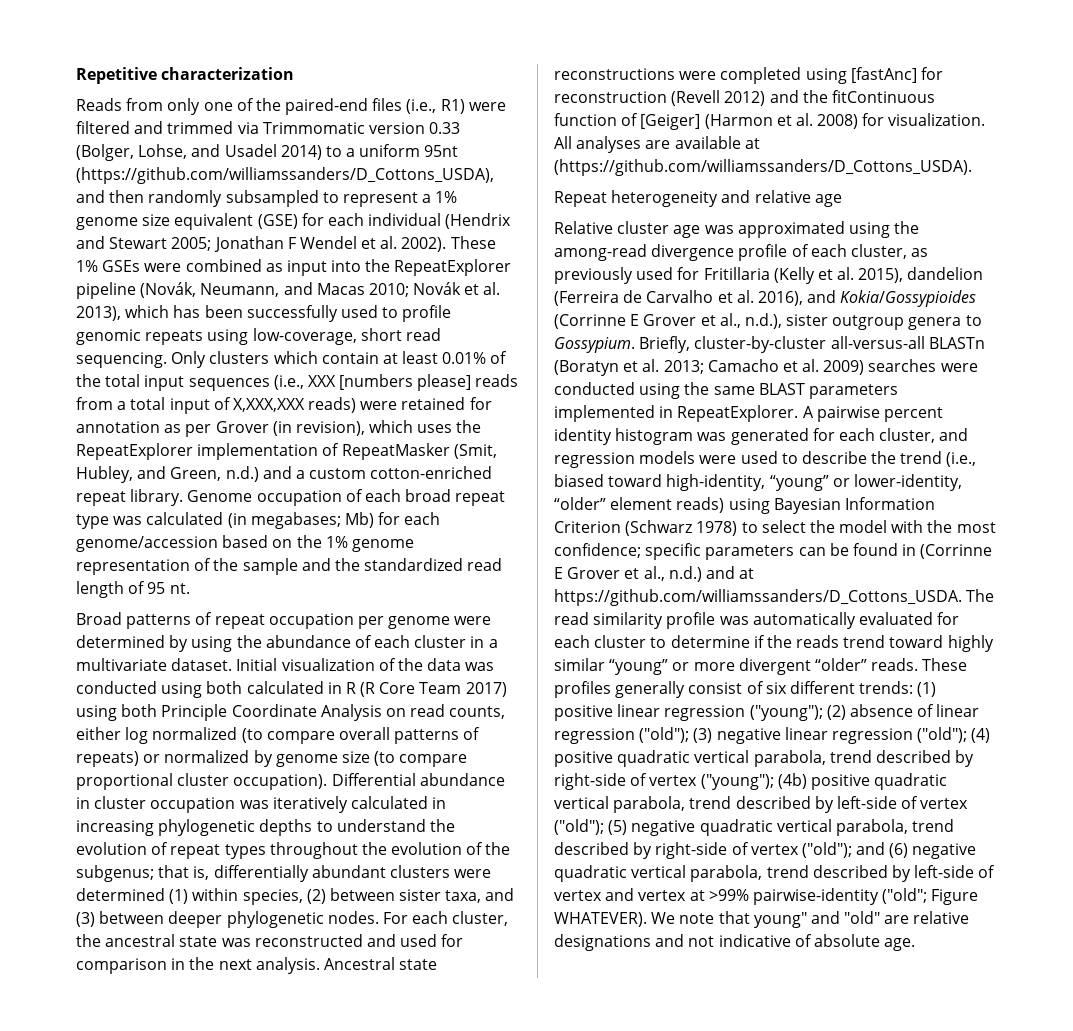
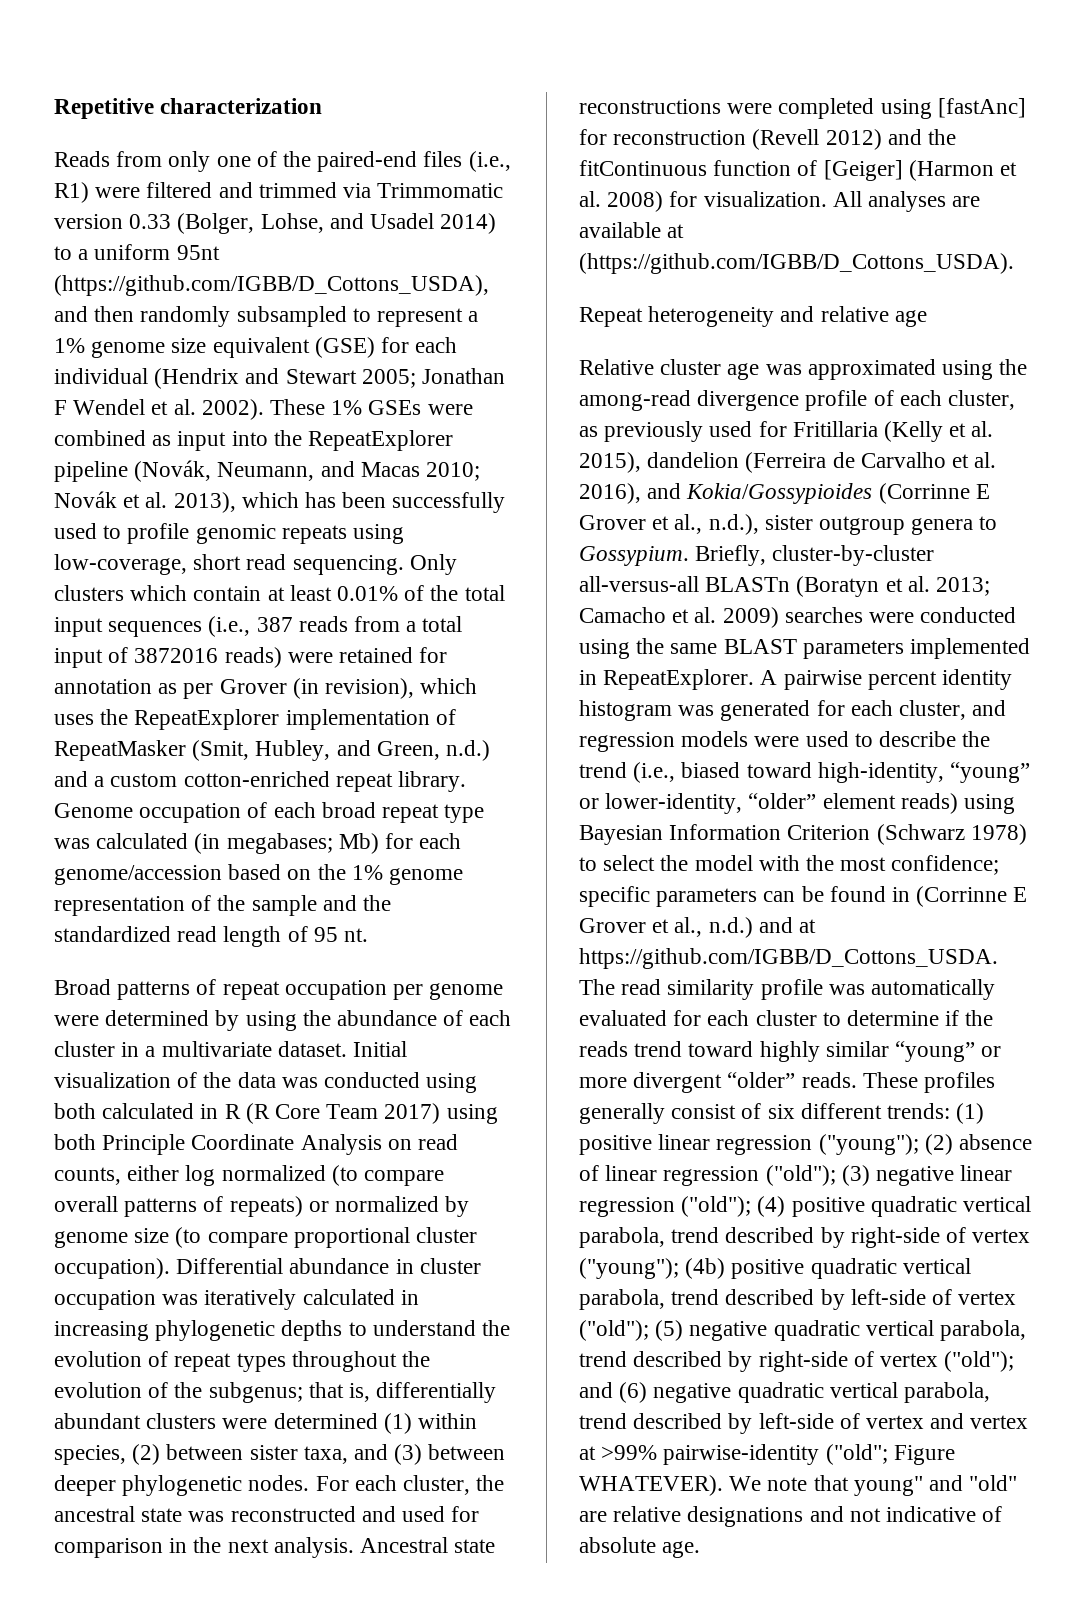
[76,167,494,184] (https://github.com/williamssanders/D_Cottons_USDA), -> [54,275,489,296] (https://github.com/IGBB/D_Cottons_USDA),
[307,374,472,391] XXX [numbers please] -> [256,617,293,632] 387
[232,398,305,412] X,XXX,XXX -> [134,648,219,663] 3872016
[554,159,972,176] (https://github.com/williamssanders/D_Cottons_USDA). -> [579,253,1014,274] (https://github.com/IGBB/D_Cottons_USDA).
[554,589,962,606] https://github.com/williamssanders/D_Cottons_USDA. -> [579,948,998,969] https://github.com/IGBB/D_Cottons_USDA.

